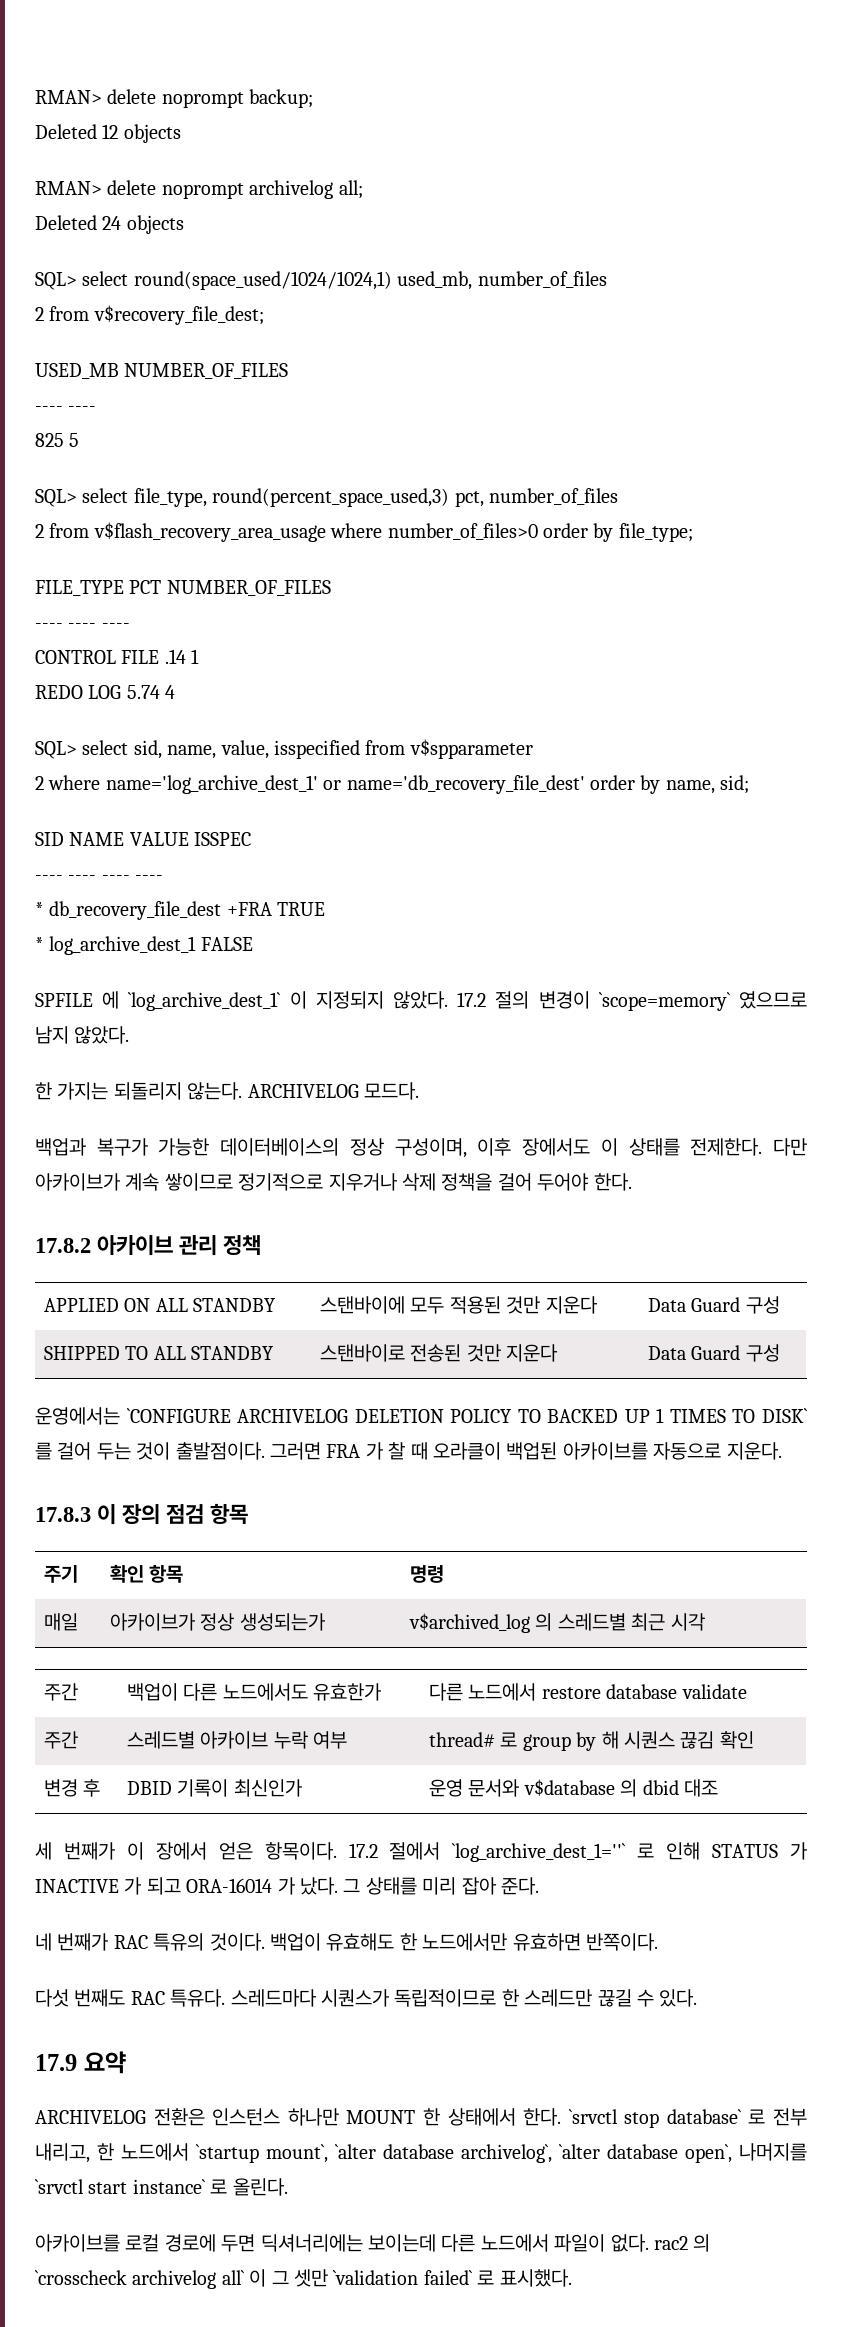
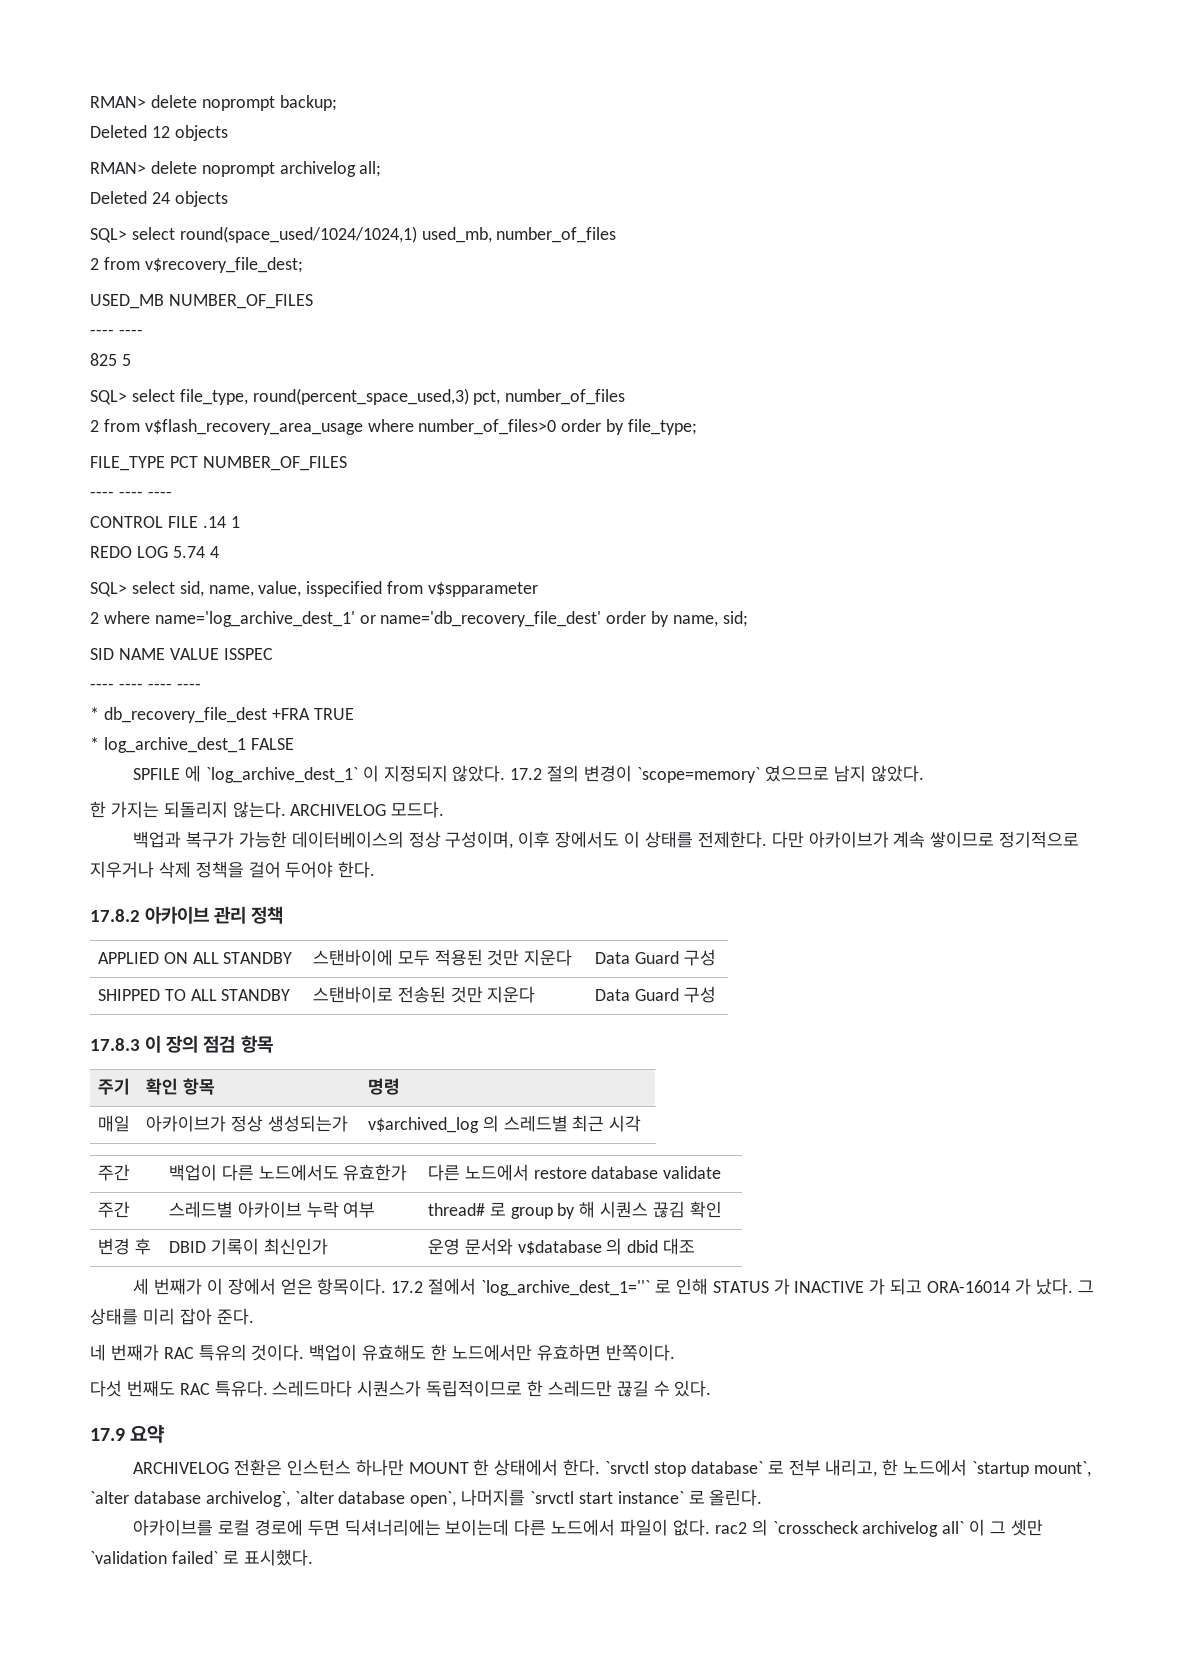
[35,1407,808,1425] [35,1442,782,1460] // 운영에서는 `CONFIGURE ARCHIVELOG DELETION POLICY TO BACKED UP 1 TIMES TO DISK` 를 걸어 두는 것이 출발점이다. 그러면 FRA 가 찰 때 오라클이 백업된 아카이브를 자동으로 지운다. -> (716, 994) none

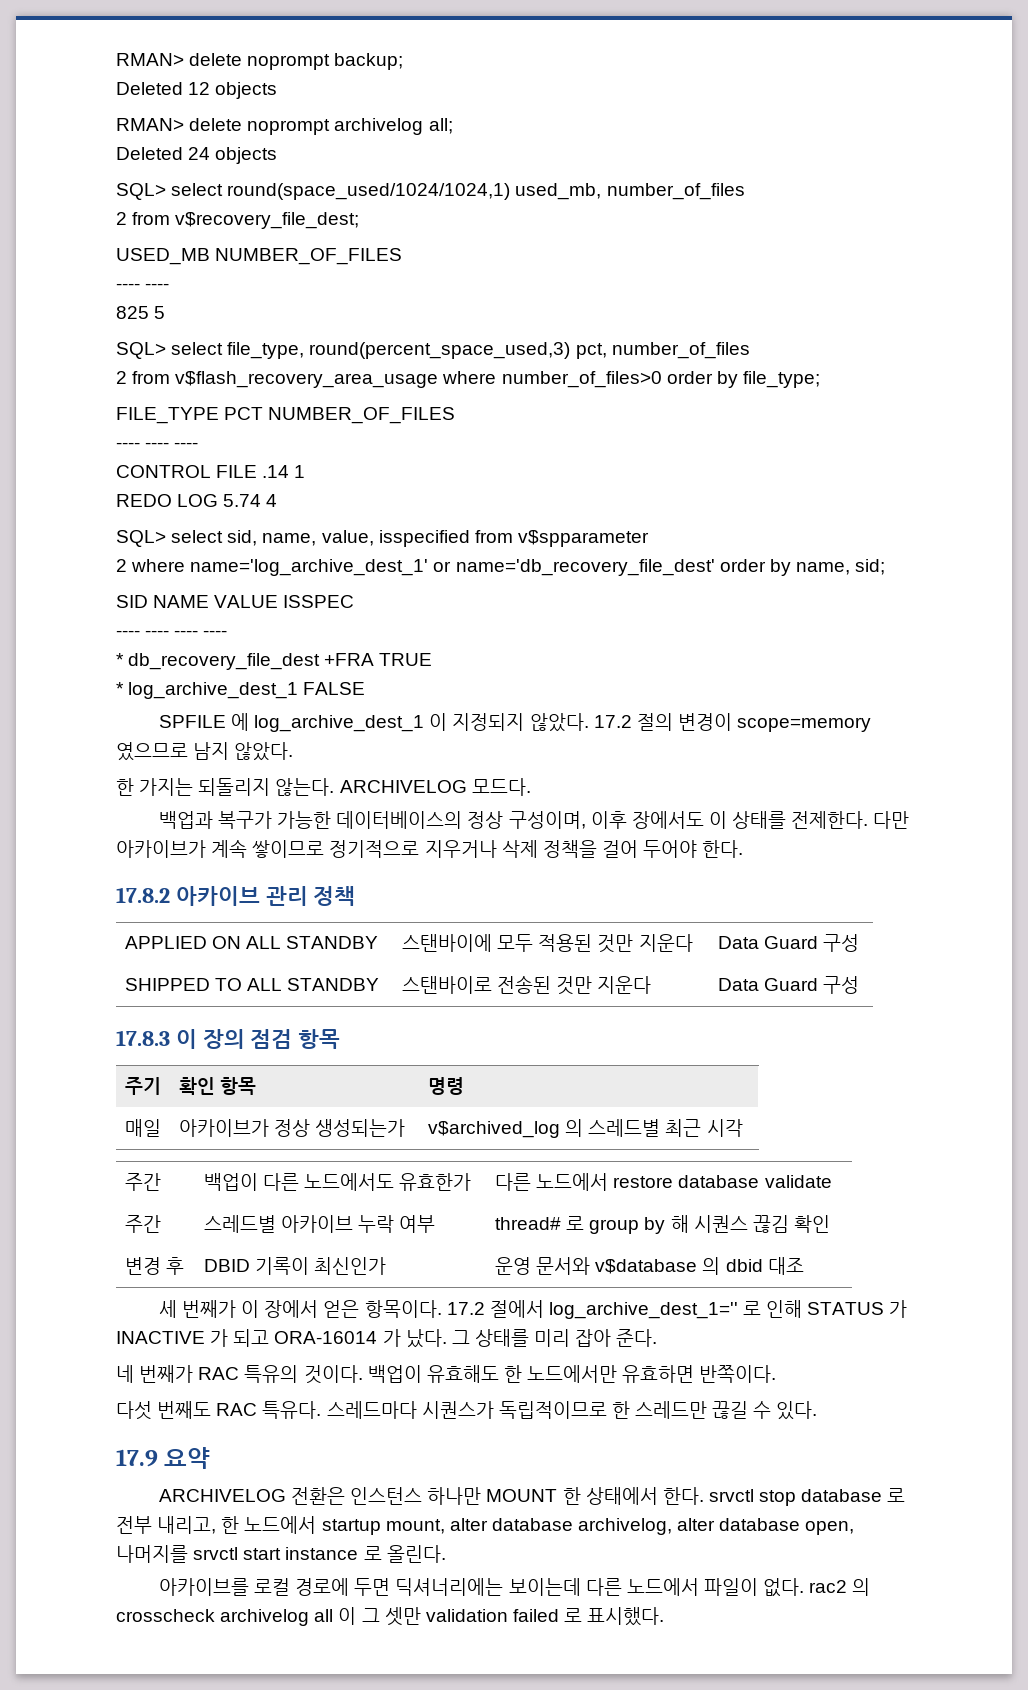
[205,767,358,783] `log_archive_dest_1` -> [254,715,425,732] log_archive_dest_1
[636,767,760,783] `scope=memory` -> [737,717,872,732] scope=memory
[481,1280,651,1296] `log_archive_dest_1=''` -> [548,1302,738,1319] log_archive_dest_1=''
[605,1461,763,1477] `srvctl stop database` -> [708,1489,883,1506] srvctl stop database
[971,1461,1091,1477] [90,1489,684,1507] `startup mount`, `alter database archivelog`, `alter database open`, 나머지를 `srvctl start instance` -> [321,1518,855,1535] [116,1545,359,1563] startup mount, alter database archivelog, alter database open, 나머지를 srvctl start instance
[772,1521,965,1537] `crosscheck archivelog all` -> [116,1609,334,1626] crosscheck archivelog all
[90,1551,218,1564] `validation failed` -> [425,1609,559,1622] validation failed

